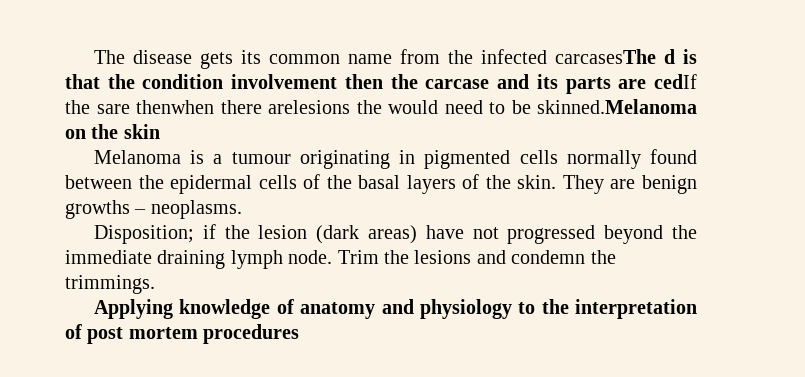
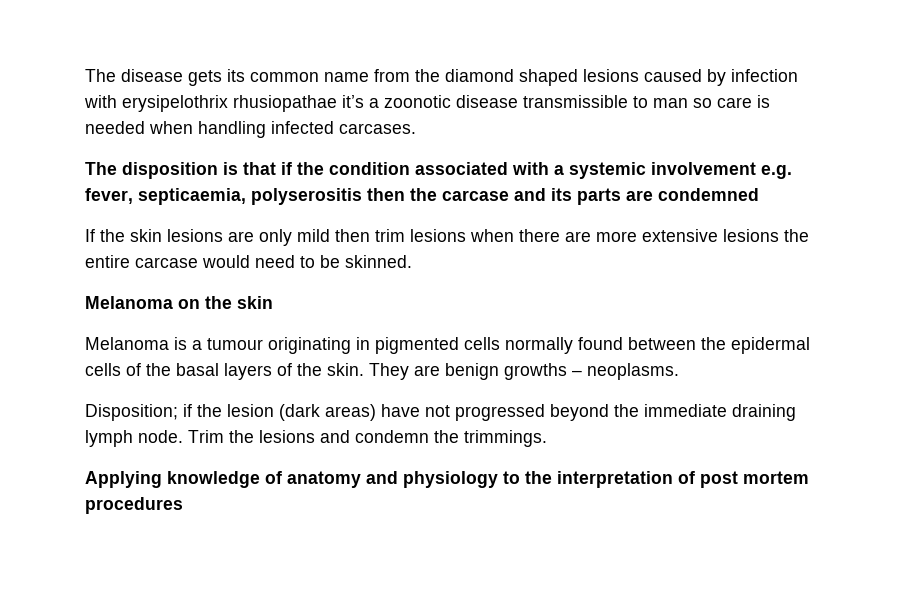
[481,49,676,64] infected carcasesThe d -> [445,69,798,86] [84,95,770,112] [85,121,416,138] [85,162,218,179] diamond shaped lesions caused by infection with erysipelothrix rhusiopathae it’s a zoonotic disease transmissible to man so care is needed when handling infected carcases. // The disposition
(100, 81) none -> [281,162,292,175] if
[231,74,338,89] involvement -> [415,162,792,179] [85,188,362,205] associated with a systemic involvement e.g. fever, septicaemia, polyserositis
[654,74,698,89] [65,100,382,114] cedIf the sare thenwhen there arelesions the -> [658,188,759,201] [85,229,809,246] [85,255,198,268] condemned // If the skin lesions are only mild then trim lesions when there are more extensive lesions the entire carcase
[537,99,697,114] skinned.Melanoma -> [345,255,412,268] [85,296,173,309] skinned. // Melanoma

